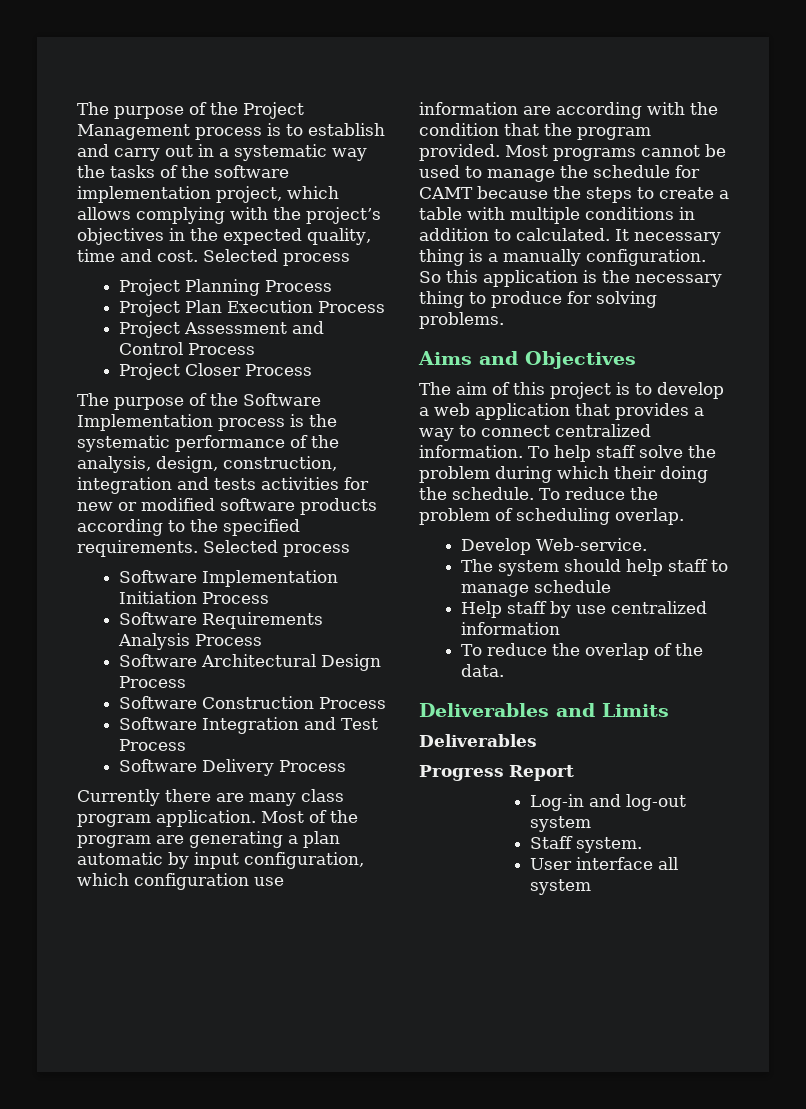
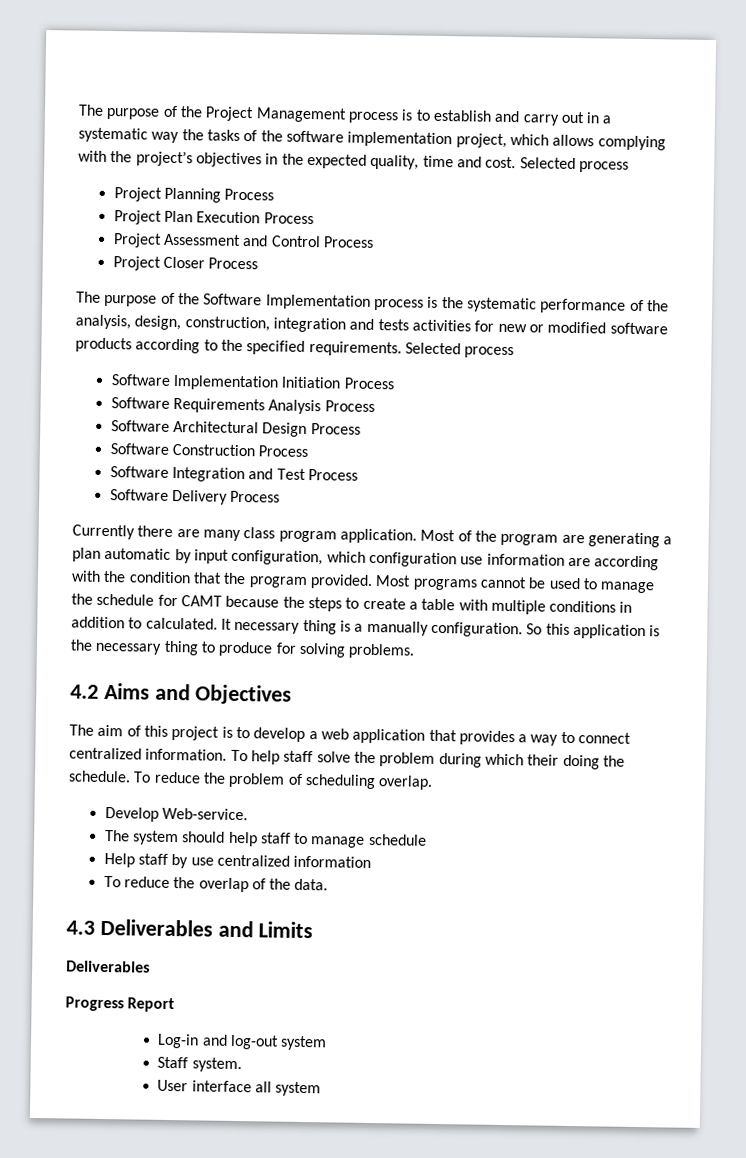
(504, 320) none -> [70,684,99,699] 4.2
(504, 670) none -> [66,920,95,935] 4.3

